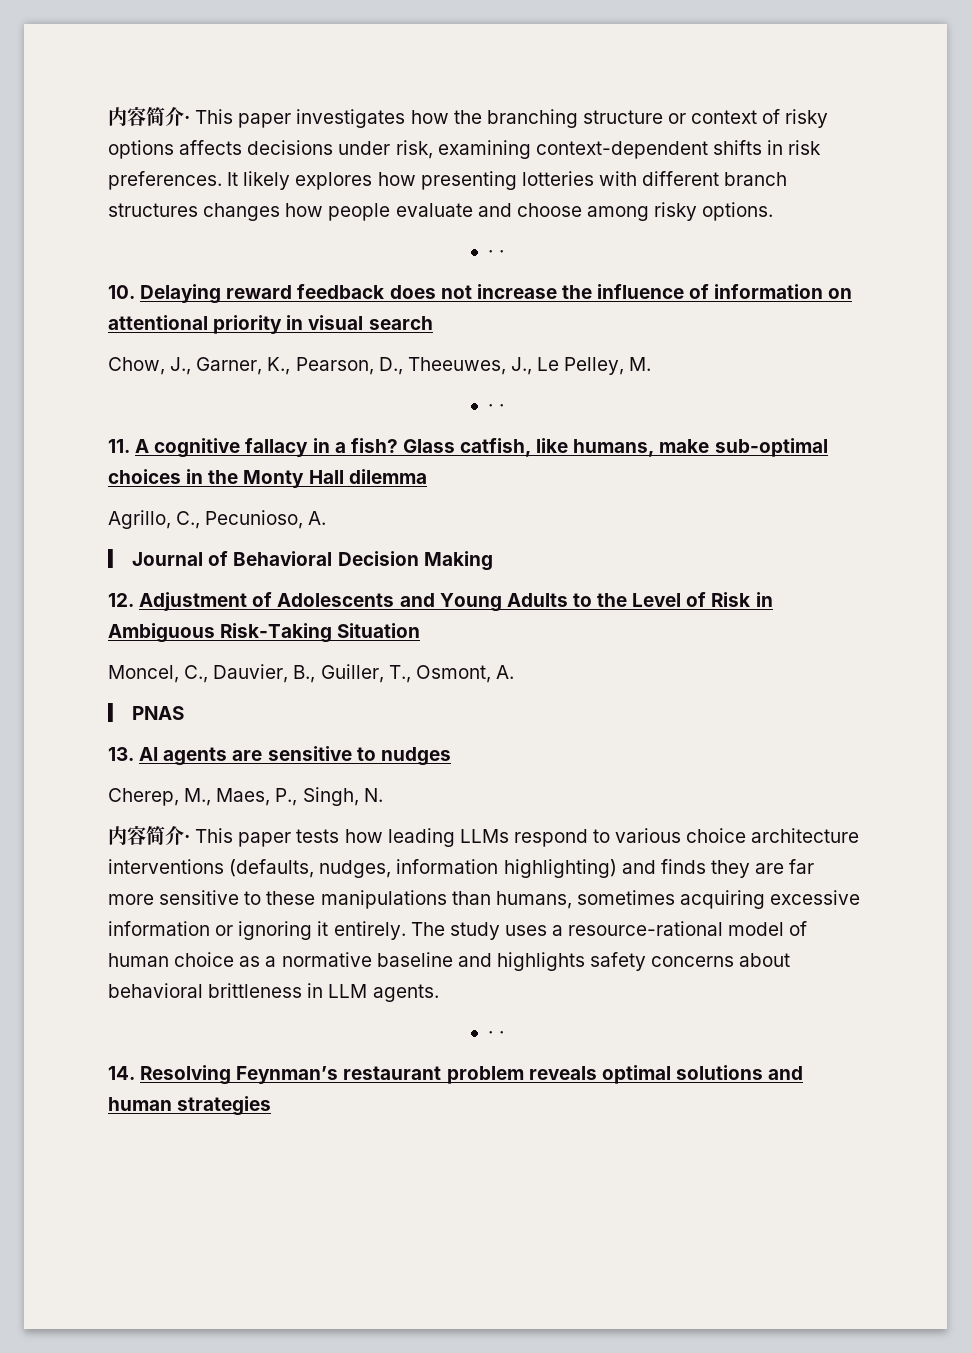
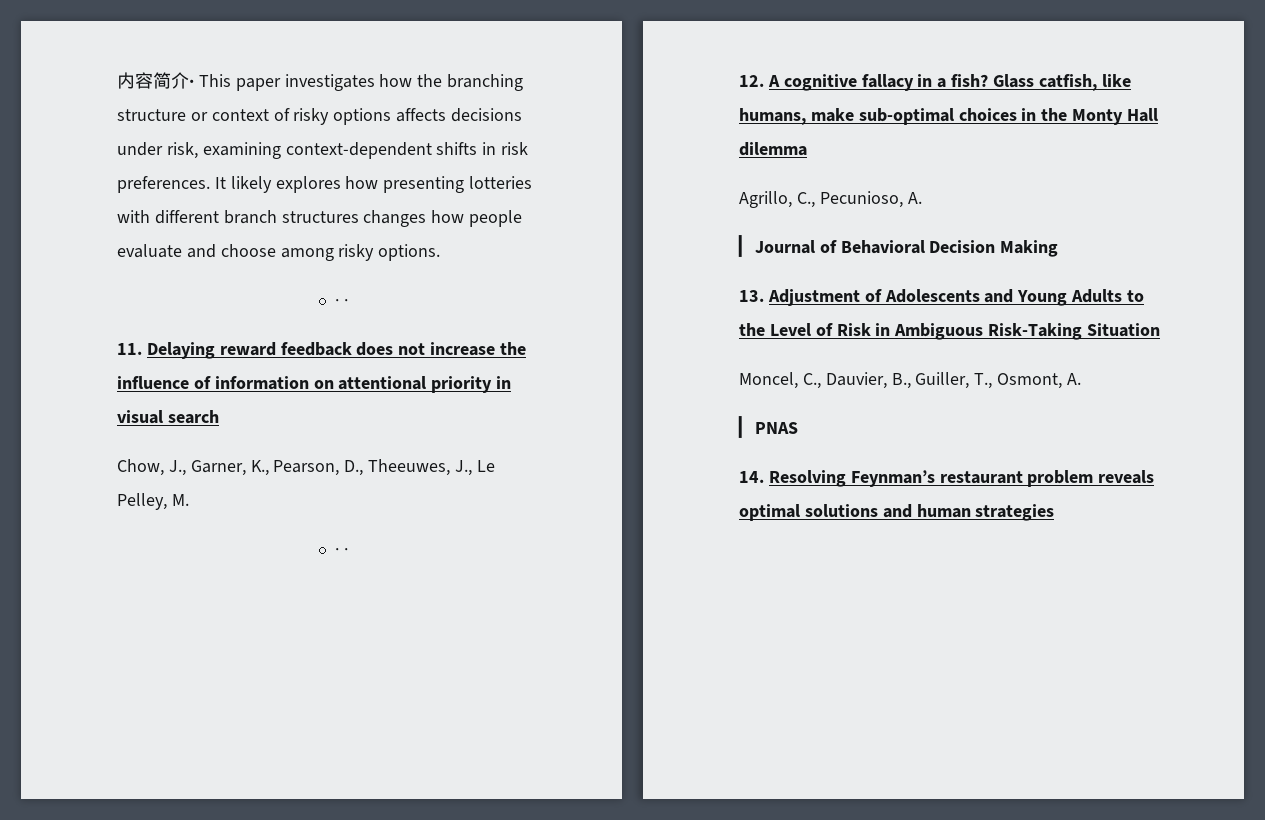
[108,285,135,299] 10. -> [117,343,142,355] 11.
[108,439,130,453] 11. -> [739,75,764,87] 12.
[108,593,134,607] 12. -> [739,290,764,302] 13.
[108,746,451,766] [108,787,383,806] [108,826,860,847] [108,859,815,878] [108,890,861,909] [108,921,808,940] [108,952,791,971] [108,983,439,1002] [488,1031,504,1039] // 13. AI agents are sensitive to nudges // Cherep, M., Maes, P., Singh, N. // 内容简介· This paper tests how leading LLMs respond to various choice architecture interventions (defaults, nudges, information highlighting) and finds they are far more sensitive to these manipulations than humans, sometimes acquiring excessive information or ignoring it entirely. The study uses a resource-rational model of human choice as a normative baseline and highlights safety concerns about behavioral brittleness in LLM agents. // · · -> (798, 428) none

